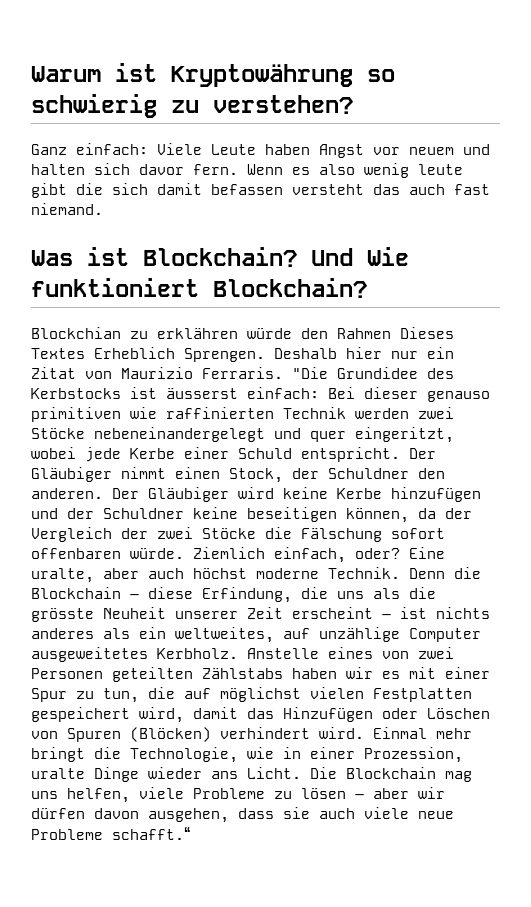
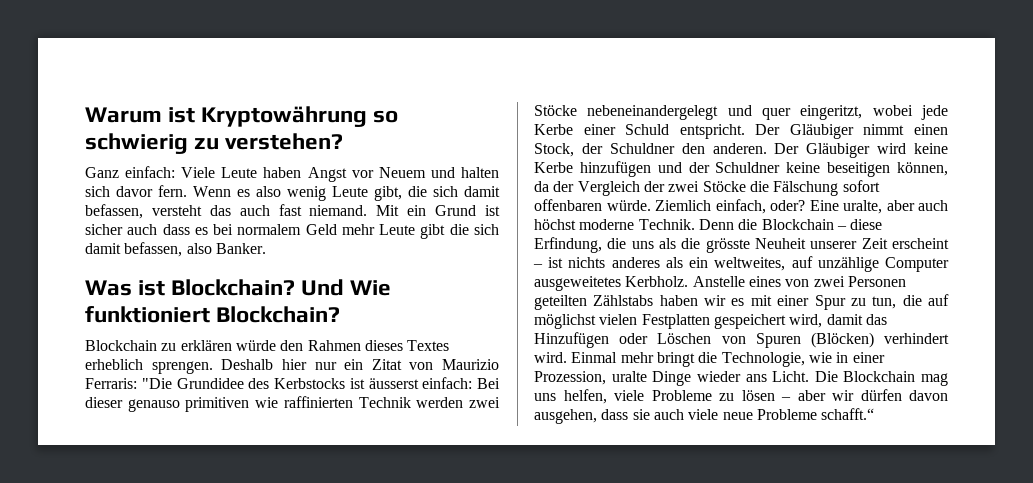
[409,147,454,155] neuem -> [378,167,426,178] Neuem
[418,164,463,175] [31,183,283,198] leute gibt die sich damit befassen -> [332,186,500,201] [85,204,143,219] Leute gibt, die sich damit befassen,
(103, 209) none -> [376,205,501,216] [85,224,499,239] [85,242,266,257] Mit ein Grund ist sicher auch dass es bei normalem Geld mehr Leute gibt die sich damit befassen, also Banker.
[31,327,454,339] [31,347,265,362] Blockchian zu erklähren würde den Rahmen Dieses Textes Erheblich Sprengen. -> [85,340,450,351] [85,359,213,374] Blockchain zu erklären würde den Rahmen dieses Textes erheblich sprengen.
[202,367,283,379] Ferraris. -> [85,378,137,389] Ferraris:

